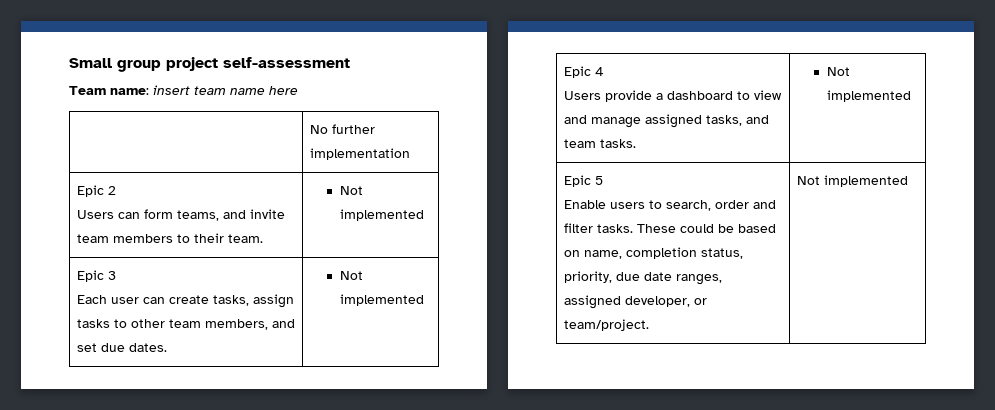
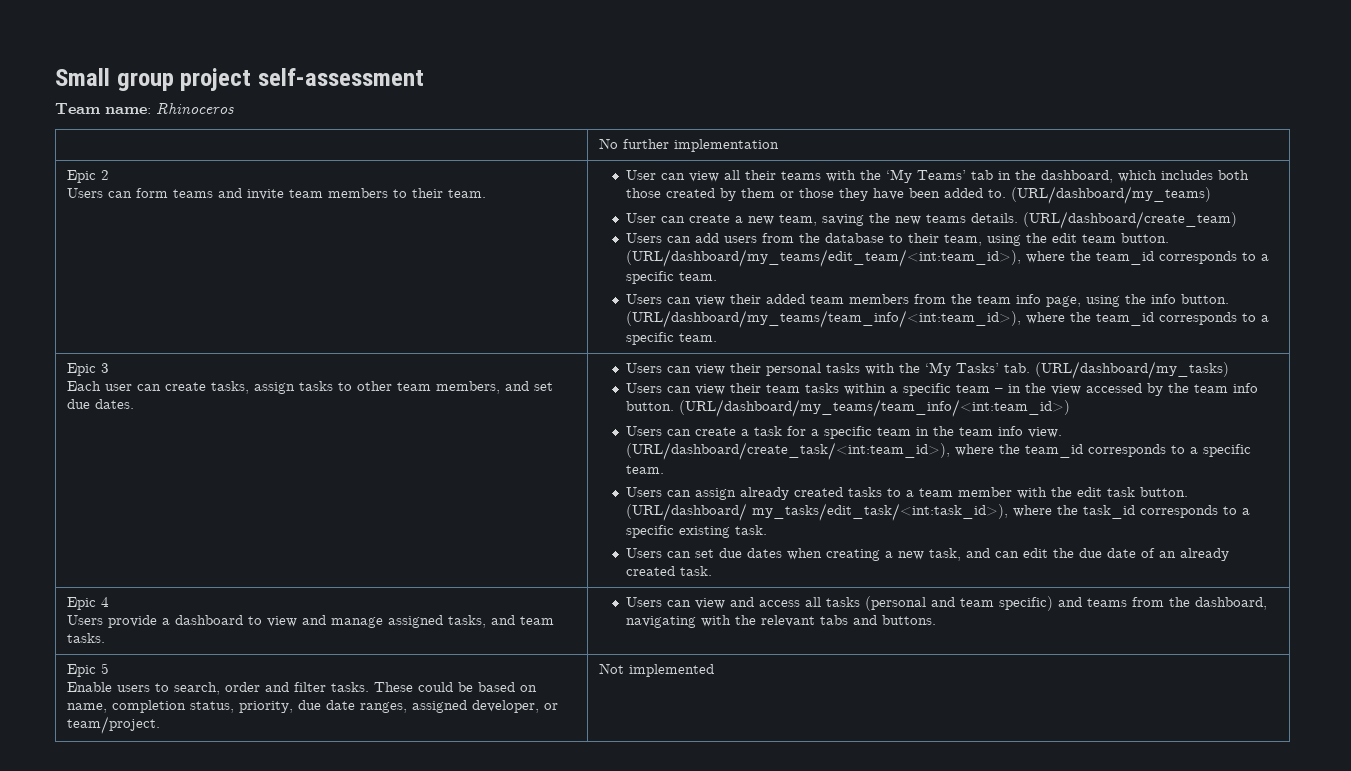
[153,85,298,95] insert team name here -> [156,103,234,114] Rhinoceros
[176,210,219,221] teams, -> [172,189,213,198] teams
[339,186,363,195] [339,209,424,221] Not implemented -> [625,169,1249,183] [625,186,1211,204] [625,211,1237,229] [625,233,1169,246] [625,249,1269,267] [625,271,717,284] [625,294,1229,307] [625,310,1269,328] [625,332,717,345] User can view all their teams with the ‘My Teams’ tab in the dashboard, which includes both those created by them or those they have been added to. (URL/dashboard/my_teams) // User can create a new team, saving the new teams details. (URL/dashboard/create_team) // Users can add users from the database to their team, using the edit team button. (URL/dashboard/my_teams/edit_team/<int:team_id>), where the team_id corresponds to a specific team. // Users can view their added team members from the team info page, using the info button. (URL/dashboard/my_teams/team_info/<int:team_id>), where the team_id corresponds to a specific team.
[339,271,363,280] [339,294,424,306] Not implemented -> [625,361,1229,379] [625,383,1258,396] [625,399,1070,417] [625,426,1062,439] [625,442,1251,460] [625,465,664,474] [625,487,1188,500] [625,503,1250,521] [625,525,767,538] [625,548,1229,561] [625,566,712,576] Users can view their personal tasks with the ‘My Tasks’ tab. (URL/dashboard/my_tasks) // Users can view their team tasks within a specific team – in the view accessed by the team info button. (URL/dashboard/my_teams/team_info/<int:team_id>) // Users can create a task for a specific team in the team info view. (URL/dashboard/create_task/<int:team_id>), where the team_id corresponds to a specific team. // Users can assign already created tasks to a team member with the edit task button. (URL/dashboard/ my_tasks/edit_task/<int:task_id>), where the task_id corresponds to a specific existing task. // Users can set due dates when creating a new task, and can edit the due date of an already created task.
[826,67,850,76] [826,90,911,102] Not implemented -> [625,596,1267,611] [625,615,936,628] Users can view and access all tasks (personal and team specific) and teams from the dashboard, navigating with the relevant tabs and buttons.

